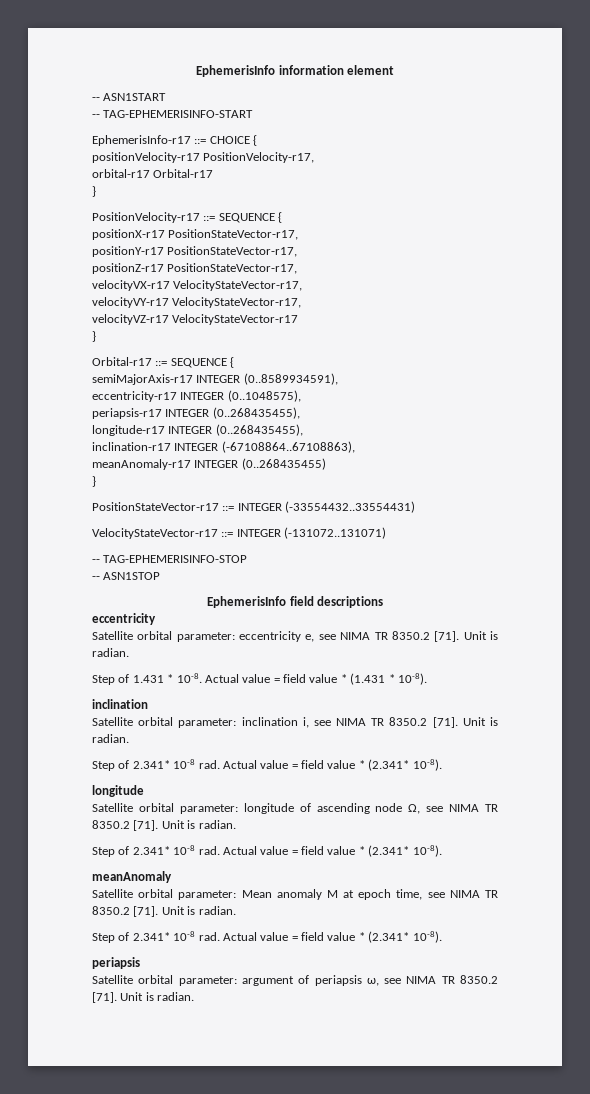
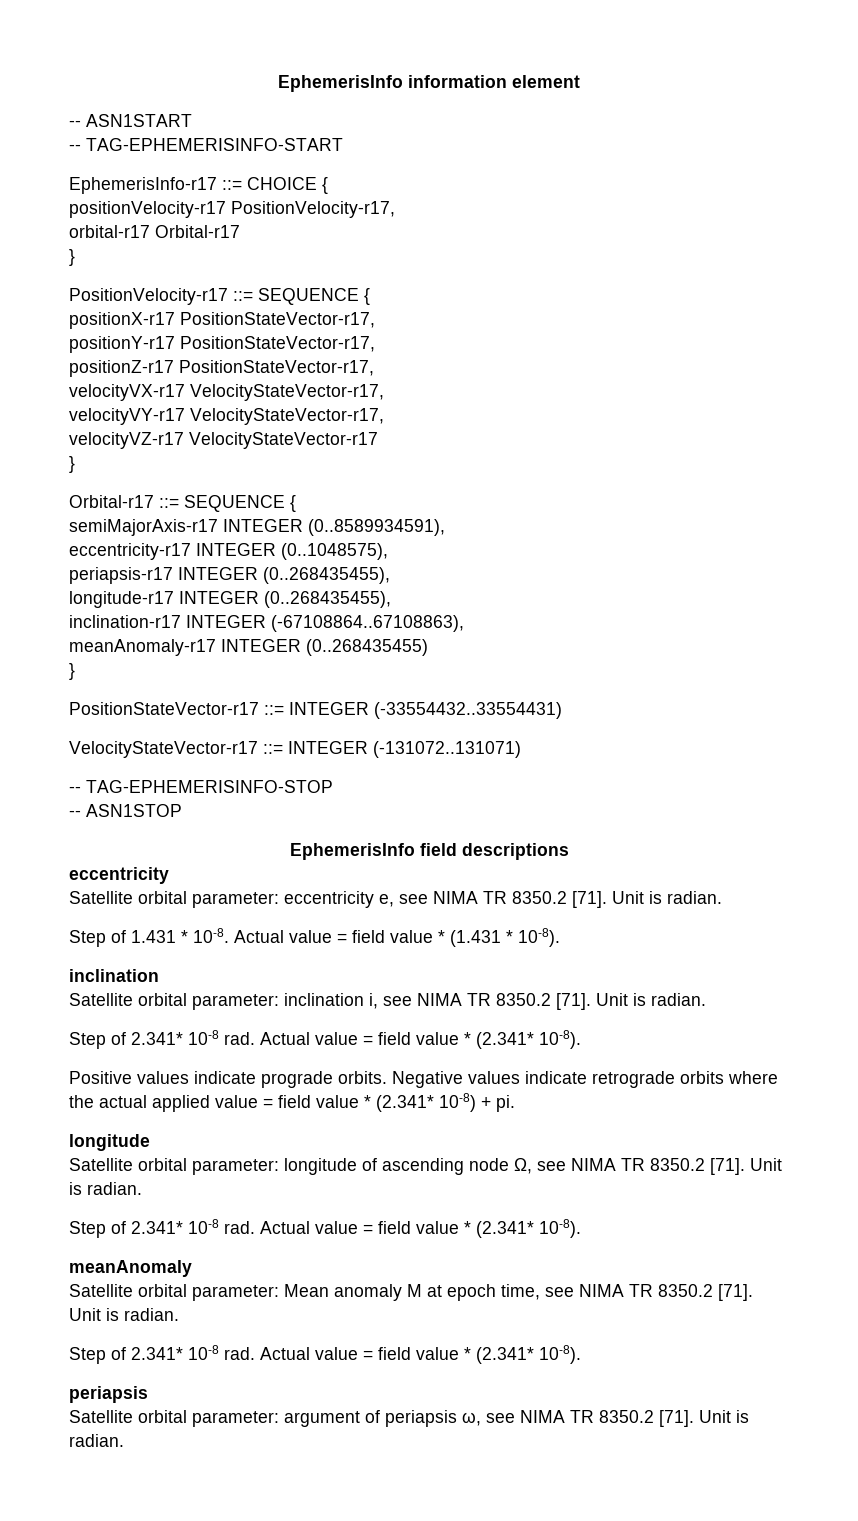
(442, 765) none -> [69,1071,778,1088] [69,1093,515,1112] // Positive values indicate prograde orbits. Negative values indicate retrograde orbits where the actual applied value = field value * (2.341* 10-8) + pi.

